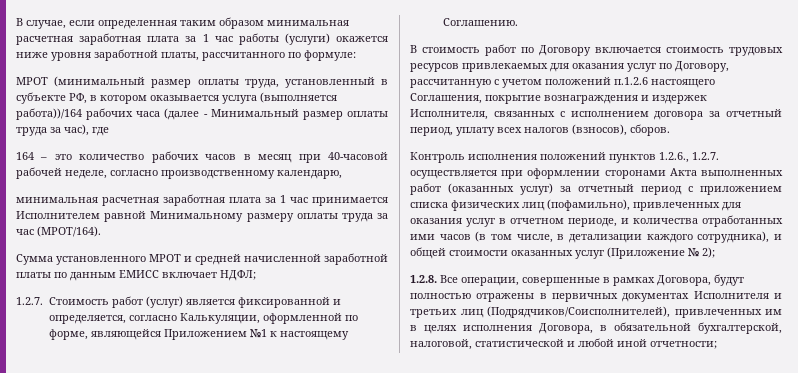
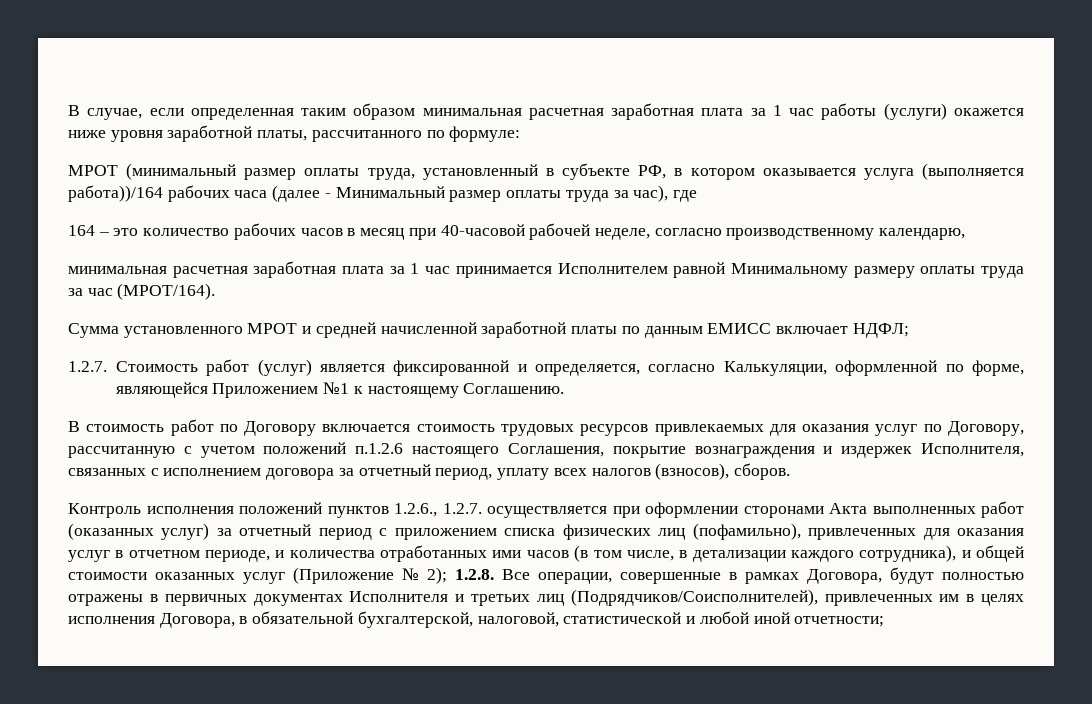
(715, 252) // -> (447, 575) none

